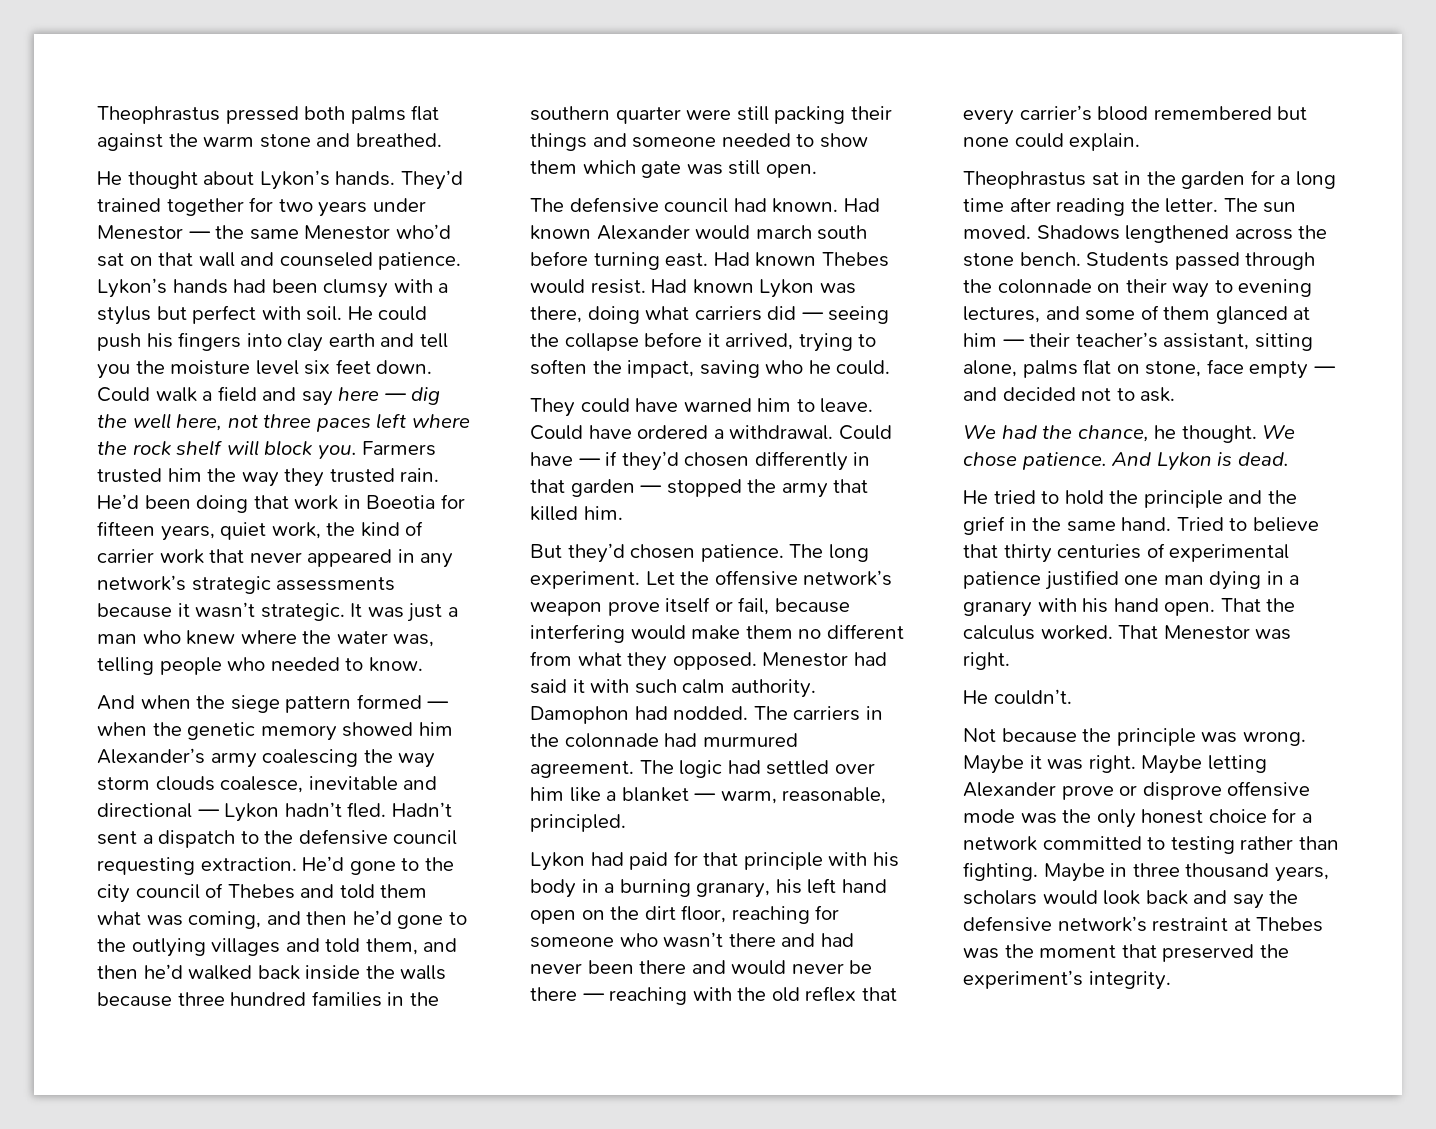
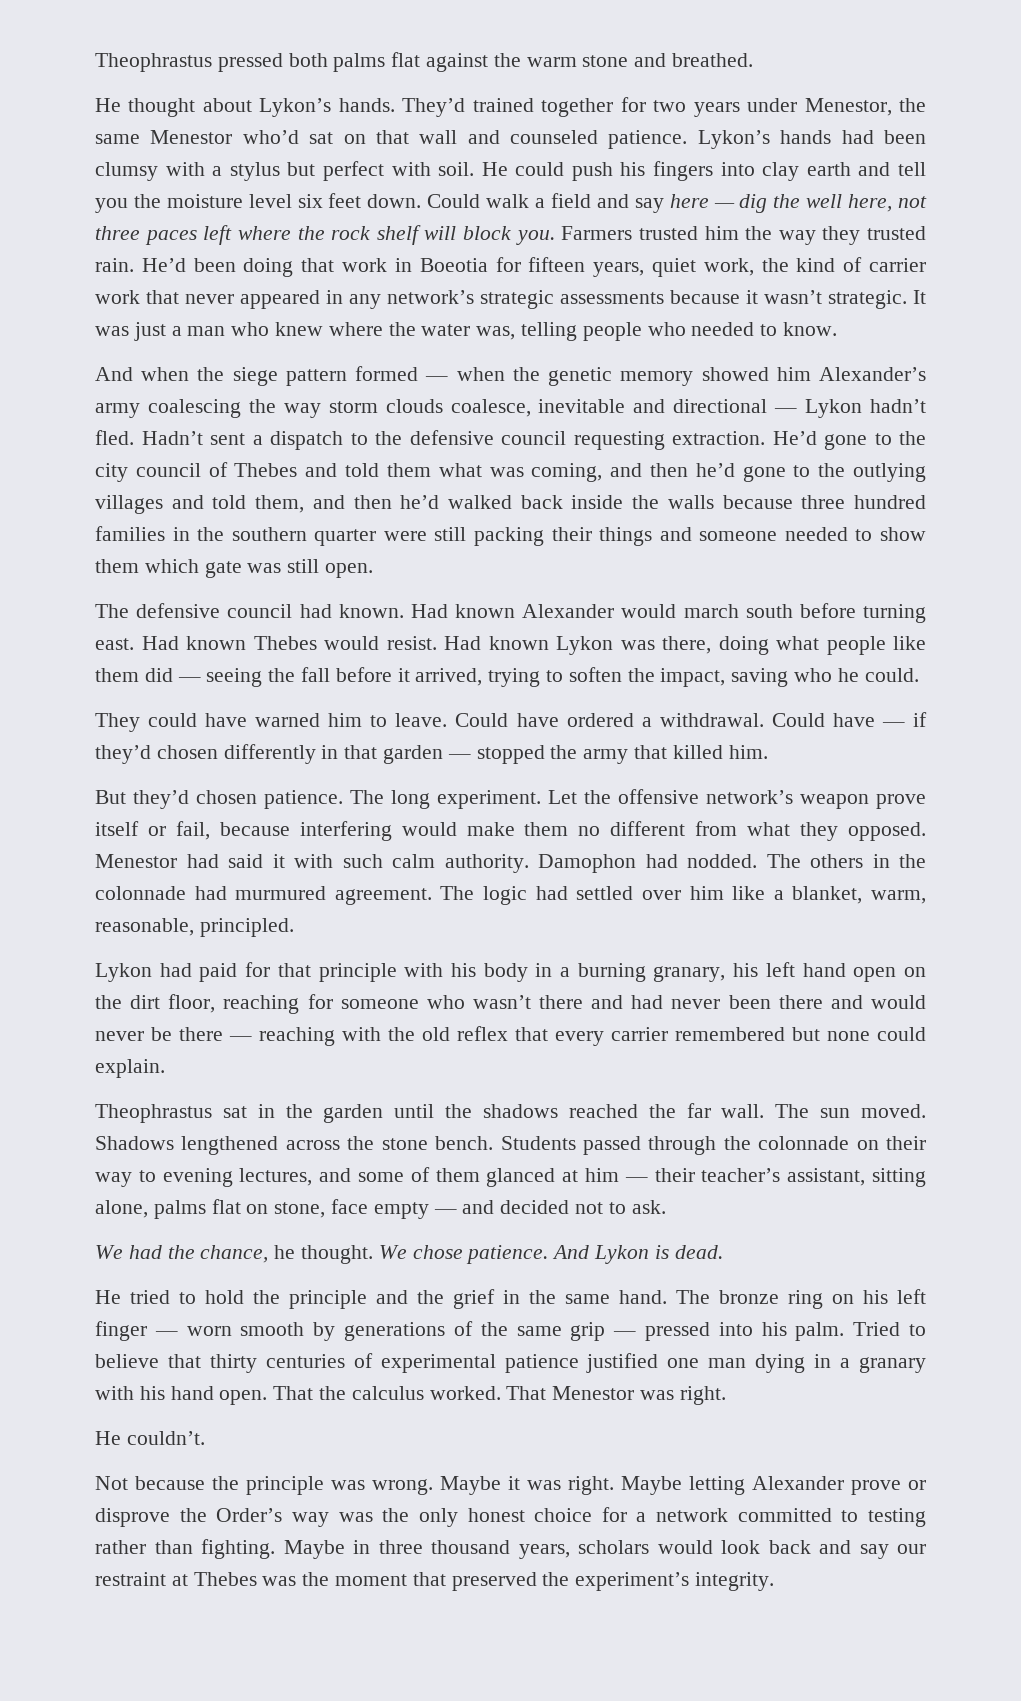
[97,225,211,240] Menestor — -> [804,98,892,116] Menestor,
[694,306,762,321] carriers -> [826,636,926,655] [95,668,139,682] people like them
[564,333,639,351] collapse -> [301,667,331,682] fall
[793,706,861,721] carriers -> [810,854,863,868] others
[621,787,717,802] blanket — -> [792,886,863,904] blanket,
[1019,105,1149,121] carrier’s blood -> [611,1027,668,1041] carrier
[1250,170,1336,189] [963,197,1219,216] for a long time after reading the letter. -> [394,1103,765,1118] until the shadows reached the far wall.
(1172, 524) none -> [676,1289,926,1309] [95,1321,845,1341] The bronze ring on his left finger — worn smooth by generations of the same grip — pressed into his palm.
[1227,781,1311,797] [963,809,1015,823] offensive mode -> [179,1508,329,1527] the Order’s way
[1269,890,1299,904] [963,916,1147,932] the defensive network’s -> [897,1544,926,1554] our

